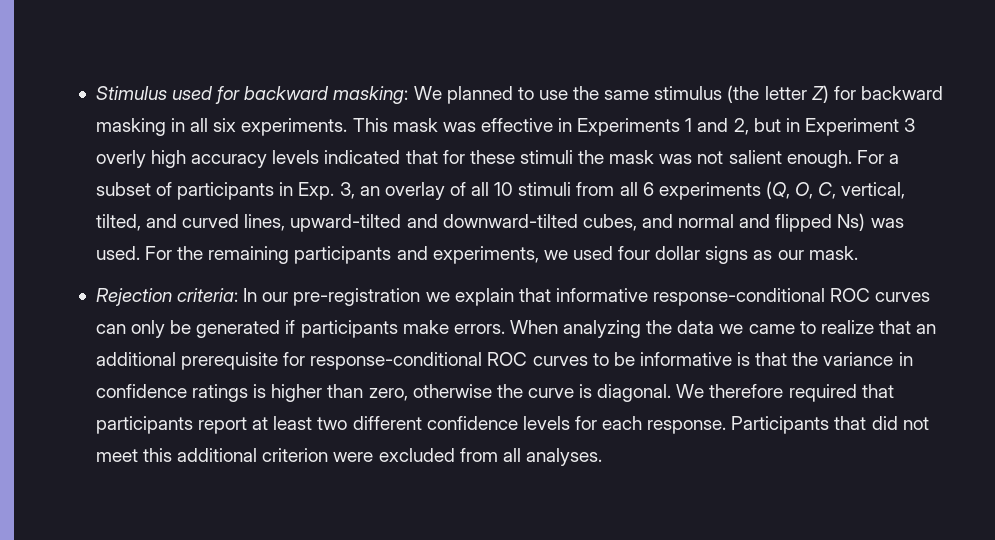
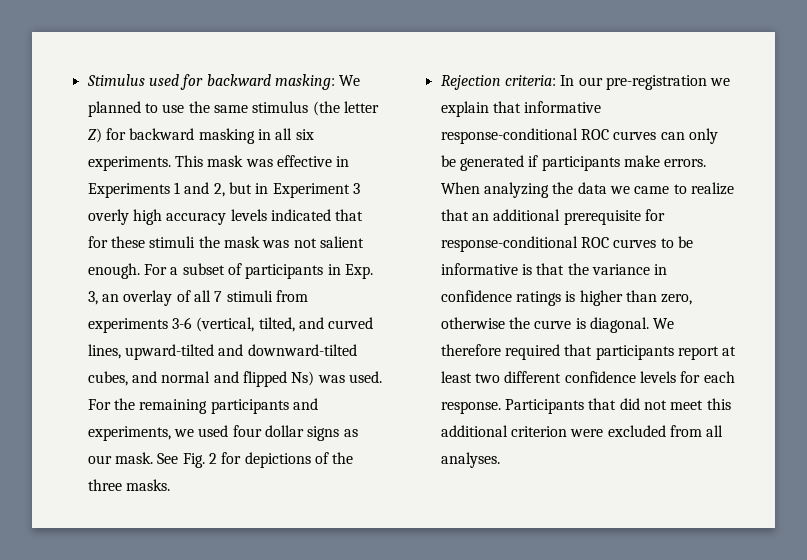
[494,182,514,196] 10 -> [214,291,223,302] 7
[619,181,906,200] all 6 experiments (Q, O, C, vertical, -> [87,317,255,333] experiments 3-6 (vertical,
(858, 253) none -> [157,452,354,468] [87,479,170,491] See Fig. 2 for depictions of the three masks.

